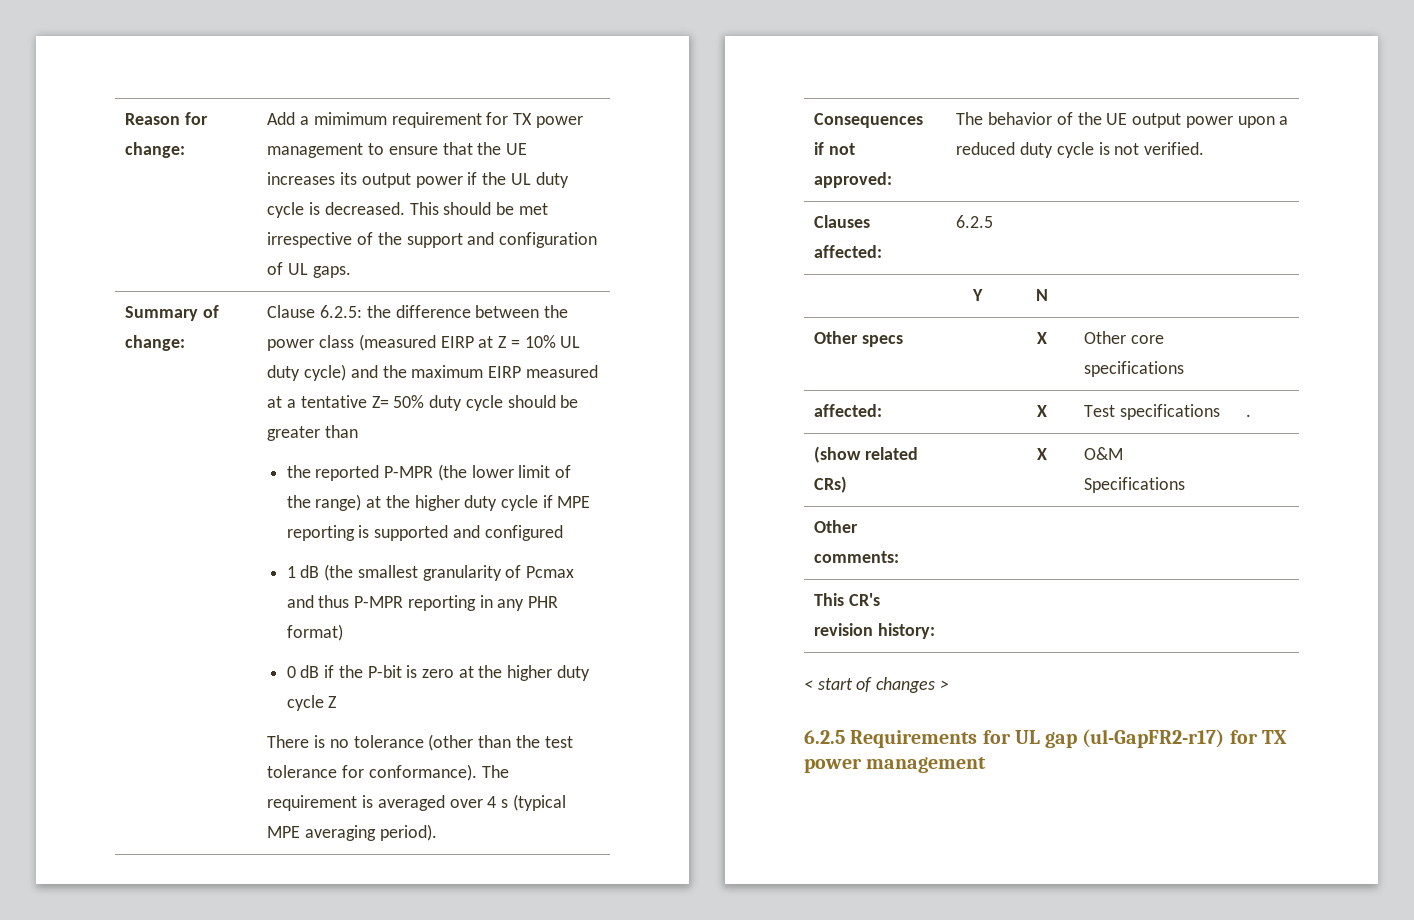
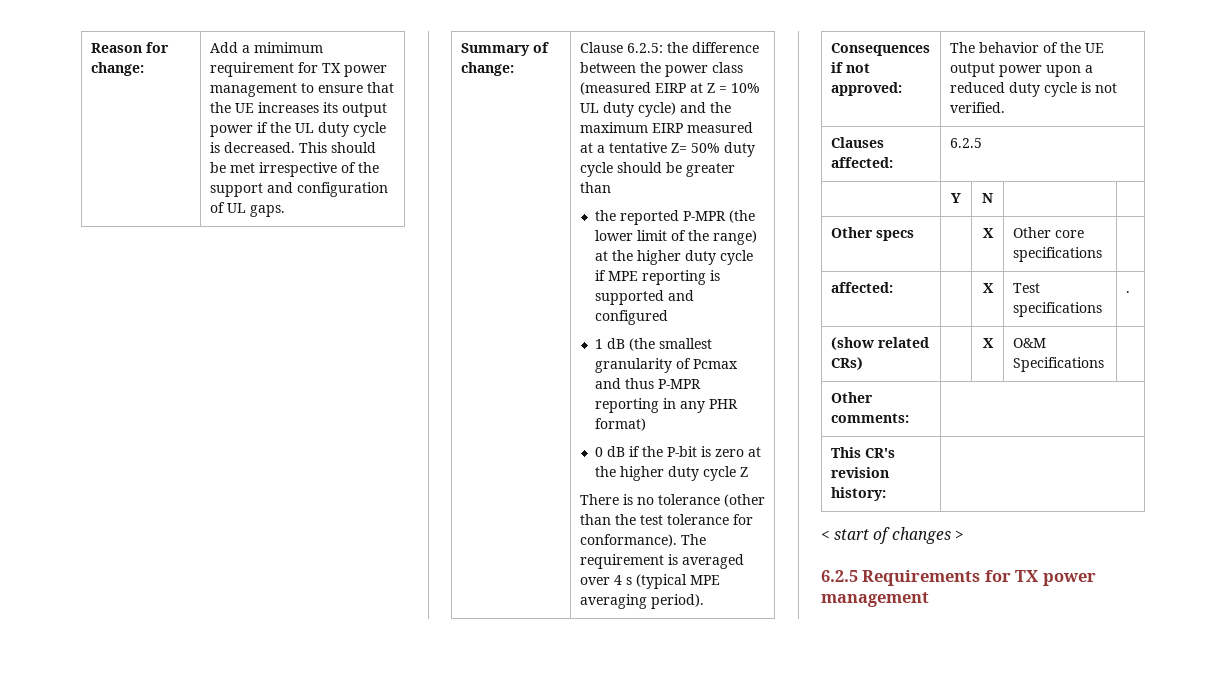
[1014,729,1258,748] UL gap (ul-GapFR2-r17) for -> (1011, 576) none

